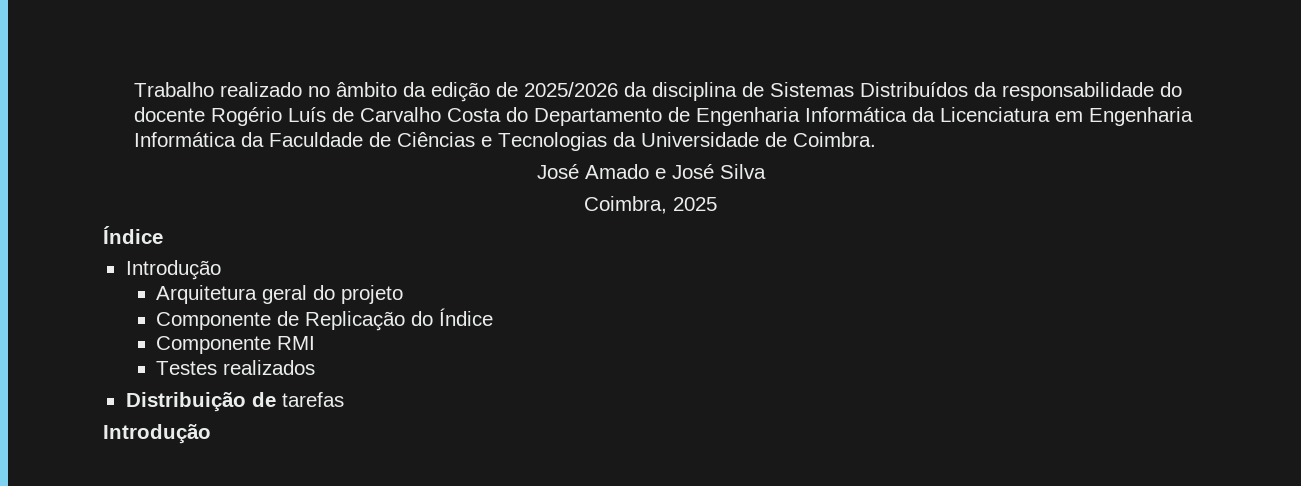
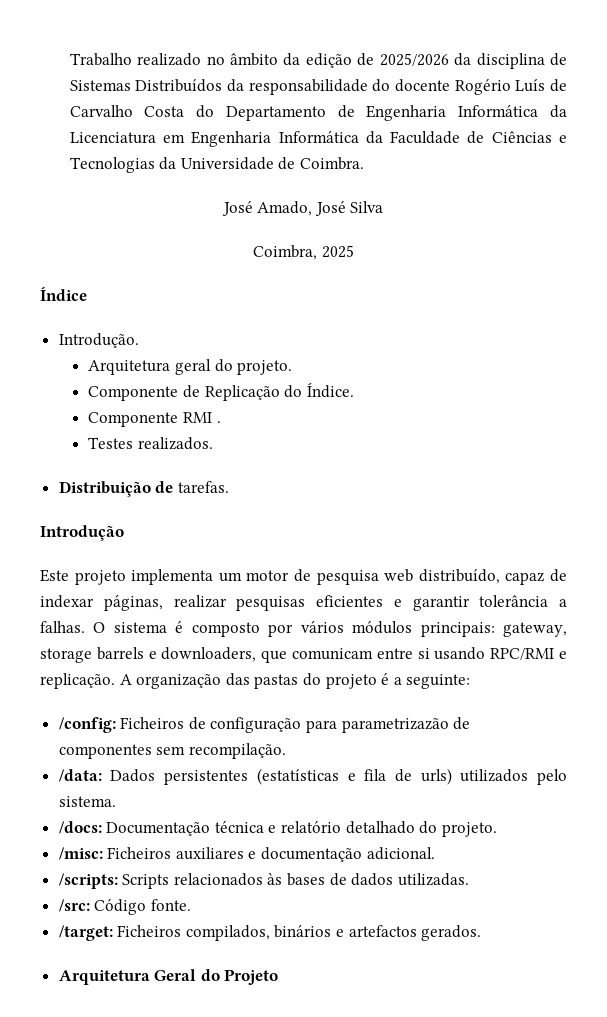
[584,164,666,179] Amado e -> [257,201,313,216] Amado,
[125,260,221,280] Introdução -> [58,333,139,348] Introdução.
[341,285,404,304] projeto -> [237,360,293,375] projeto.
[439,308,494,326] Índice -> [306,382,354,398] Índice.
(316, 343) none -> [216,421,221,423] .
[223,360,316,375] realizados -> [137,437,213,450] realizados.
[281,392,344,407] [103,424,211,444] tarefas // Introdução -> [177,481,229,493] [40,525,124,541] [40,569,568,585] [40,595,567,611] [40,621,567,637] [40,647,567,663] [40,673,471,689] [58,717,471,733] [58,743,286,759] [58,768,567,785] [58,796,116,807] [58,821,497,837] [58,847,435,862] [58,873,469,889] [58,899,191,915] [58,925,482,941] [58,969,279,985] tarefas. // Introdução // Este projeto implementa um motor de pesquisa web distribuído, capaz de indexar páginas, realizar pesquisas eficientes e garantir tolerância a falhas. O sistema é composto por vários módulos principais: gateway, storage barrels e downloaders, que comunicam entre si usando RPC/RMI e replicação. A organização das pastas do projeto é a seguinte: // /config: Ficheiros de configuração para parametrizazão de componentes sem recompilação. // /data: Dados persistentes (estatísticas e fila de urls) utilizados pelo sistema. // /docs: Documentação técnica e relatório detalhado do projeto. // /misc: Ficheiros auxiliares e documentação adicional. // /scripts: Scripts relacionados às bases de dados utilizadas. // /src: Código fonte. // /target: Ficheiros compilados, binários e artefactos gerados. // Arquitetura Geral do Projeto

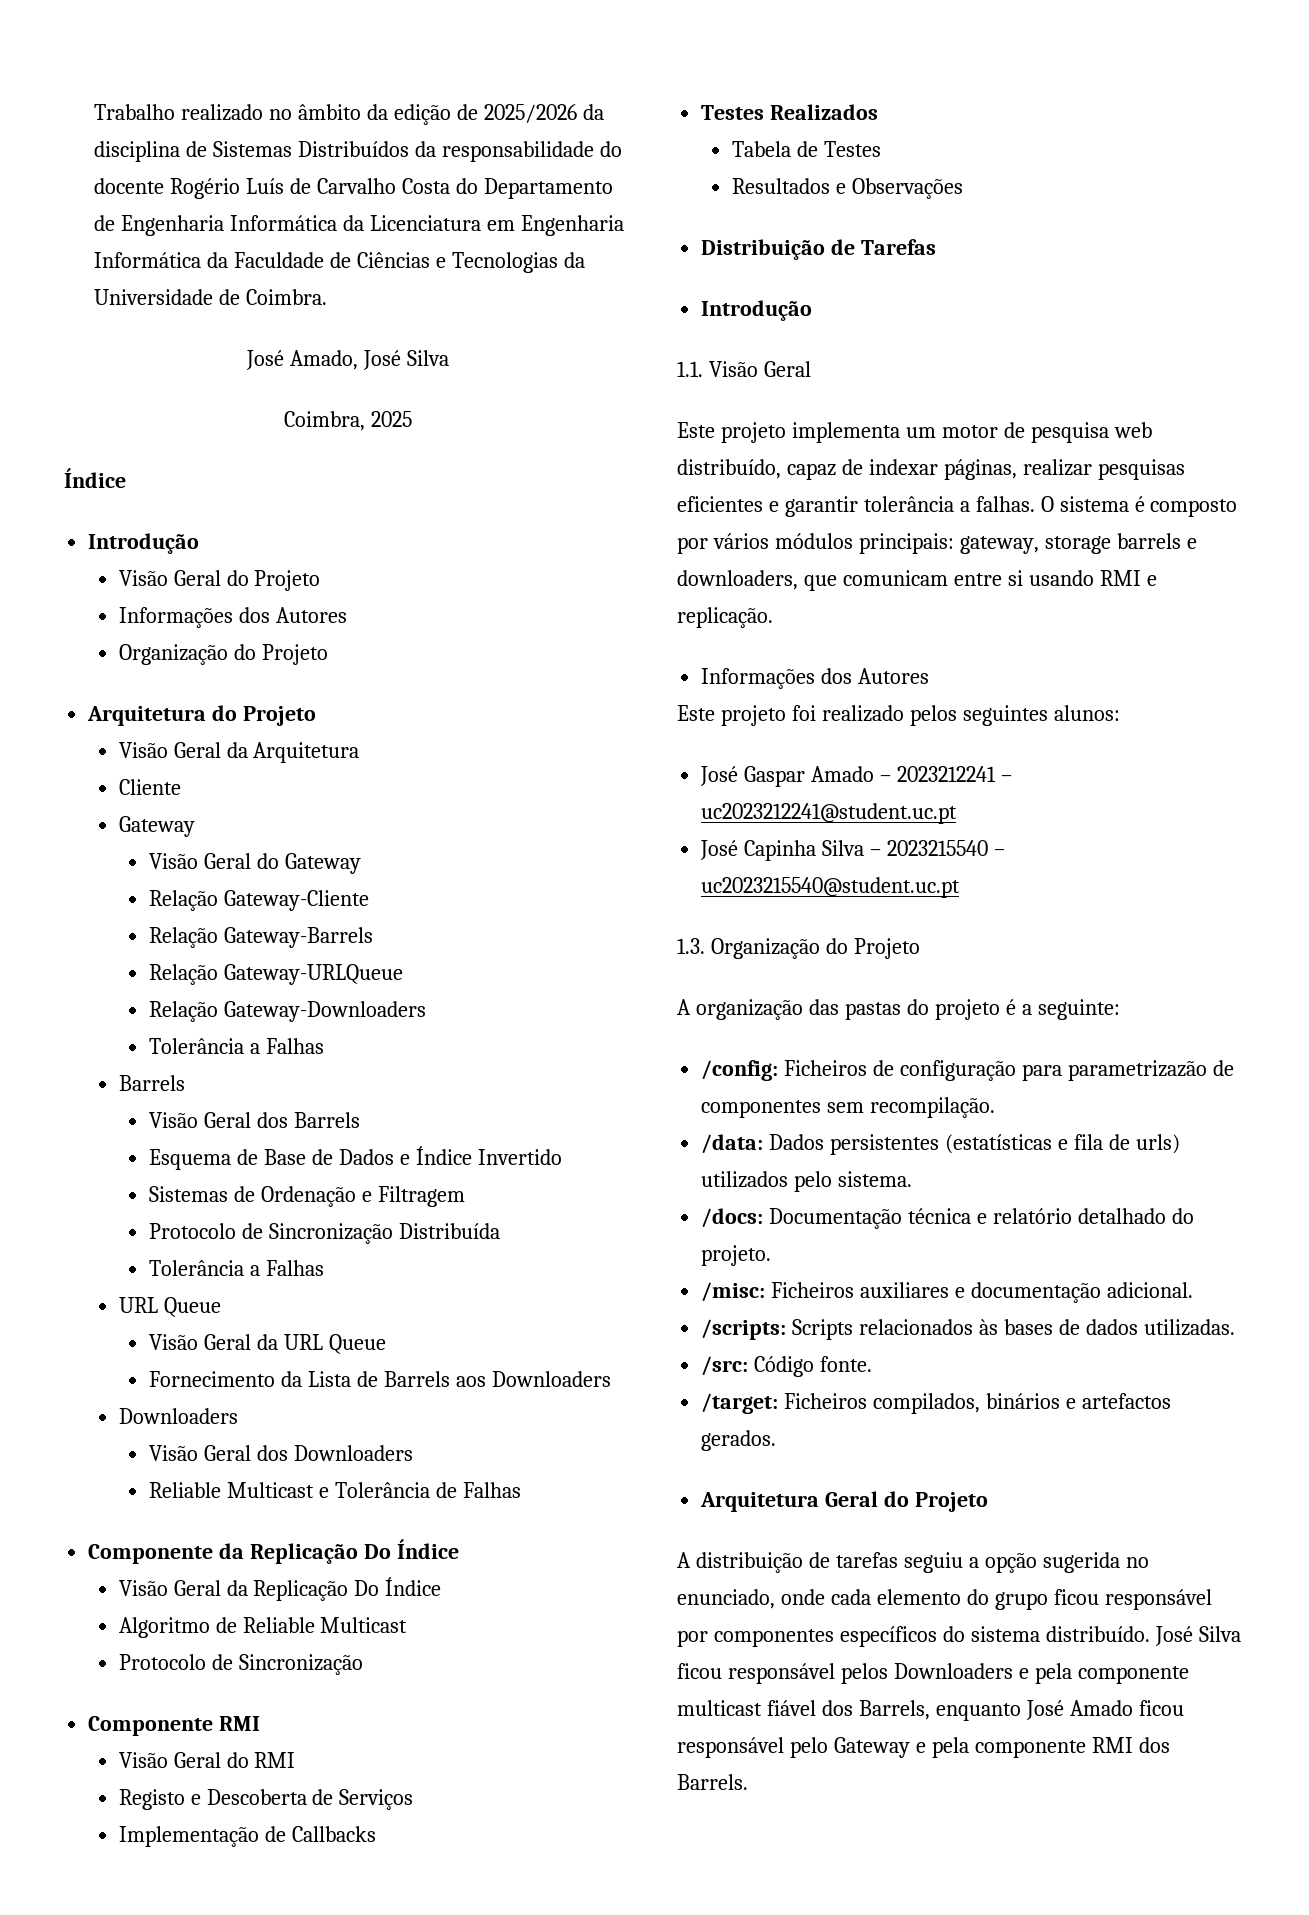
[58,333,139,348] [88,359,293,375] [88,382,354,401] [88,412,221,427] [88,437,213,450] Introdução. // Arquitetura geral do projeto. // Componente de Replicação do Índice. // Componente RMI . // Testes realizados. -> [88,533,200,554] [118,570,321,591] [118,607,347,628] [118,644,328,665] [87,705,317,726] [118,742,360,763] [118,779,181,795] [118,816,195,837] [149,853,361,874] [149,890,370,911] [149,927,374,948] [149,964,404,985] [149,1001,427,1022] [149,1038,325,1054] [118,1075,185,1091] [149,1112,360,1128] [149,1146,562,1170] [149,1186,465,1207] [149,1223,500,1244] [149,1260,325,1276] [118,1297,221,1317] [149,1334,386,1354] [149,1371,611,1387] [118,1408,238,1424] [149,1445,413,1461] [149,1482,521,1498] [88,1539,459,1564] [118,1577,442,1601] [118,1617,408,1638] [118,1654,363,1675] [88,1716,261,1736] [118,1752,296,1768] [118,1789,414,1810] [118,1826,376,1847] [701,104,879,120] [731,141,881,157] [731,178,963,199] Introdução // Visão Geral do Projeto // Informações dos Autores // Organização do Projeto // Arquitetura do Projeto // Visão Geral da Arquitetura // Cliente // Gateway // Visão Geral do Gateway // Relação Gateway-Cliente // Relação Gateway-Barrels // Relação Gateway-URLQueue // Relação Gateway-Downloaders // Tolerância a Falhas // Barrels // Visão Geral dos Barrels // Esquema de Base de Dados e Índice Invertido // Sistemas de Ordenação e Filtragem // Protocolo de Sincronização Distribuída // Tolerância a Falhas // URL Queue // Visão Geral da URL Queue // Fornecimento da Lista de Barrels aos Downloaders // Downloaders // Visão Geral dos Downloaders // Reliable Multicast e Tolerância de Falhas // Componente da Replicação Do Índice // Visão Geral da Replicação Do Índice // Algoritmo de Reliable Multicast // Protocolo de Sincronização // Componente RMI // Visão Geral do RMI // Registo e Descoberta de Serviços // Implementação de Callbacks // Testes Realizados // Tabela de Testes // Resultados e Observações
[177,481,229,493] [40,525,124,541] tarefas. // Introdução -> [861,239,937,255] [701,300,813,321] [677,361,811,377] Tarefas // Introdução // 1.1. Visão Geral
[490,648,555,660] RPC/RMI -> [1099,570,1141,586] RMI
(115, 681) none -> [701,668,930,689] [677,705,1120,726] [700,766,1012,787] [701,803,958,824] [700,840,1005,861] [701,877,961,898] [677,938,920,959] // Informações dos Autores // Este projeto foi realizado pelos seguintes alunos: // José Gaspar Amado – 2023212241 – uc2023212241@student.uc.pt // José Capinha Silva – 2023215540 – uc2023215540@student.uc.pt // 1.3. Organização do Projeto //
(279, 977) none -> [677,1552,1149,1573] [677,1589,1212,1610] [677,1626,1241,1647] [677,1663,1189,1684] [677,1700,1184,1721] [677,1737,1170,1758] [677,1774,748,1790] // A distribuição de tarefas seguiu a opção sugerida no enunciado, onde cada elemento do grupo ficou responsável por componentes específicos do sistema distribuído. José Silva ficou responsável pelos Downloaders e pela componente multicast fiável dos Barrels, enquanto José Amado ficou responsável pelo Gateway e pela componente RMI dos Barrels.

